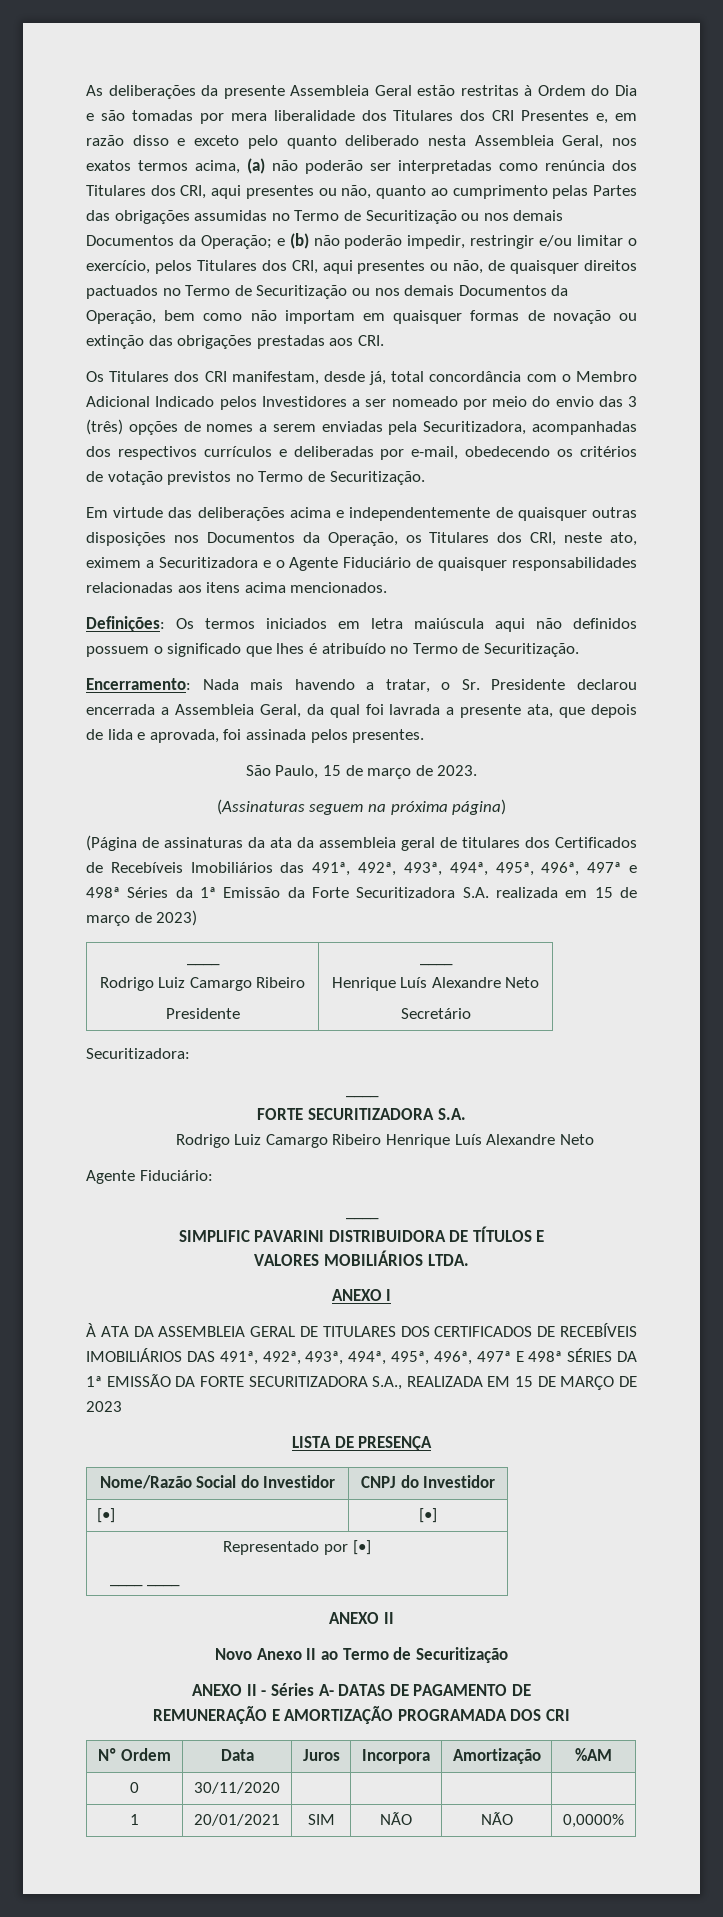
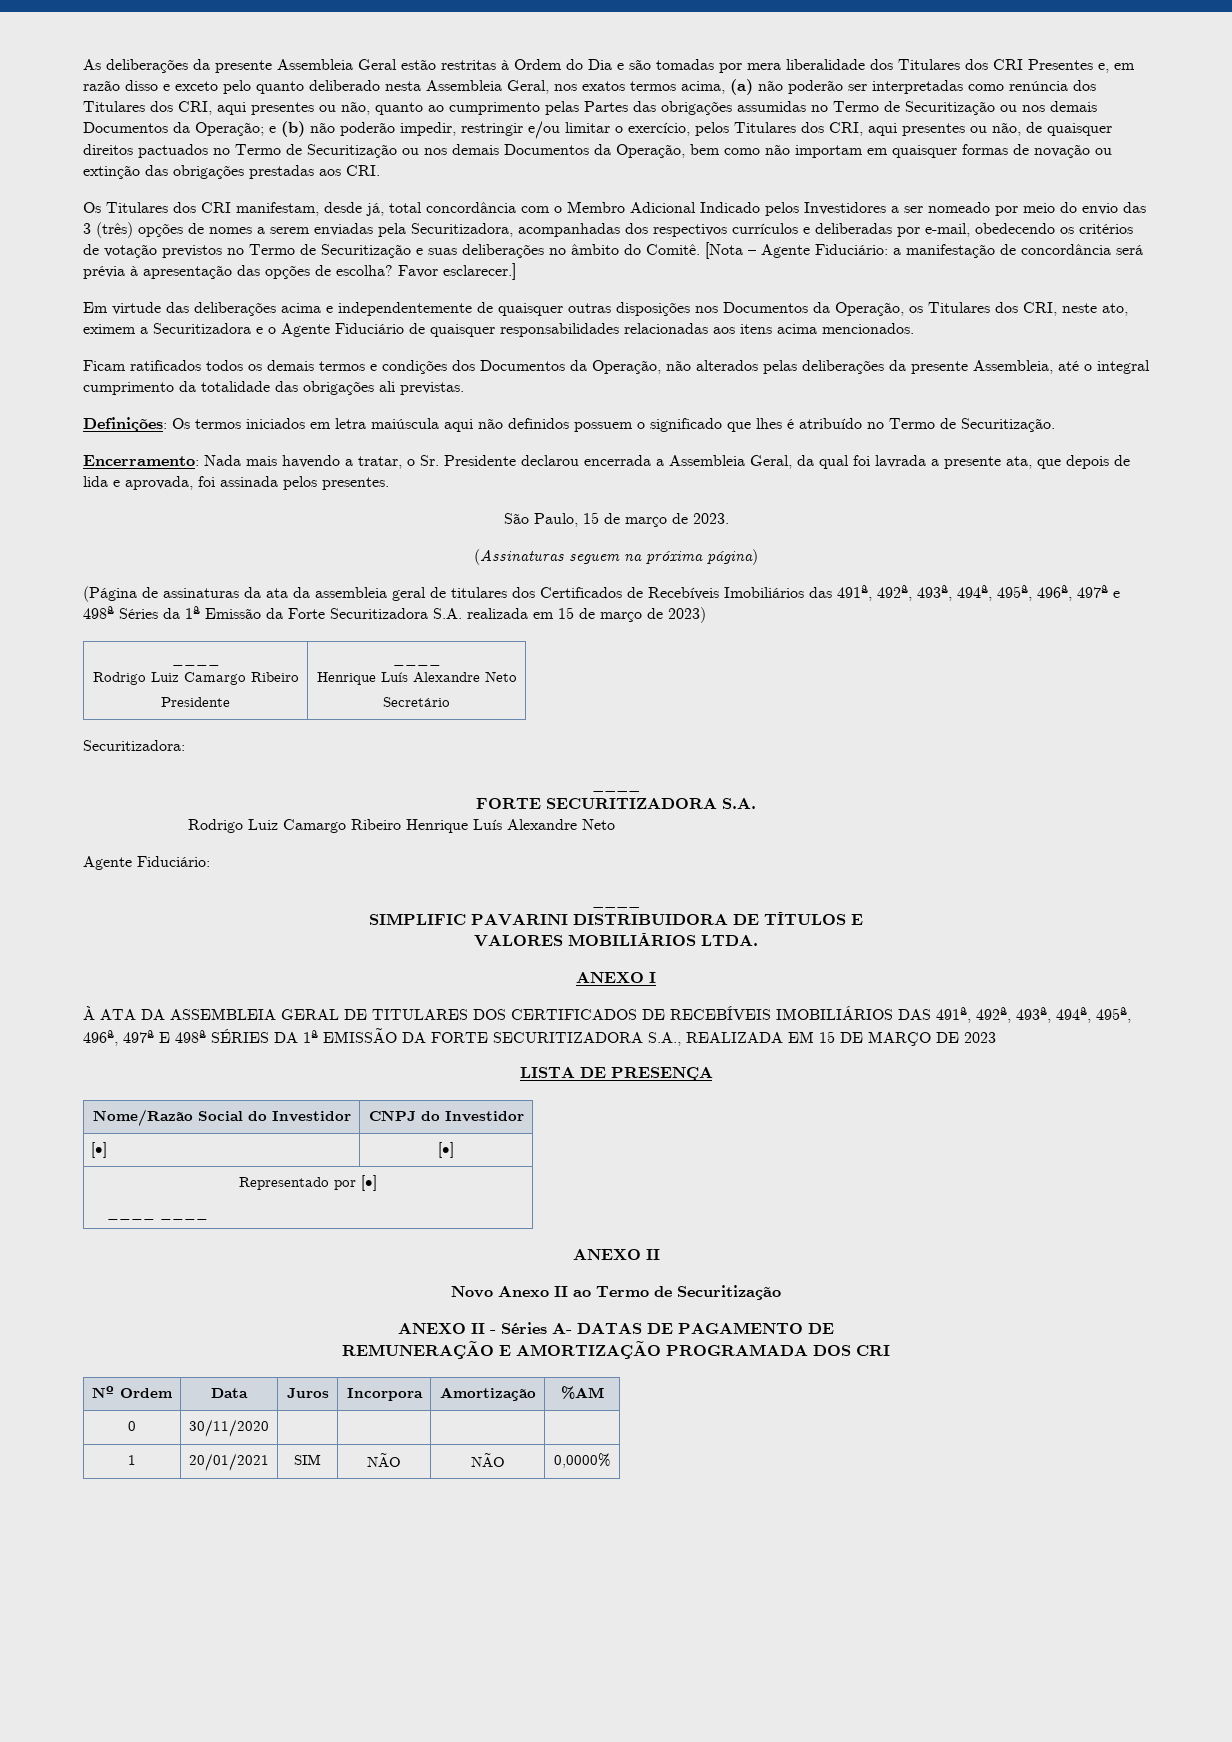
[329,471,425,485] Securitização. -> [321,242,1143,259] [83,263,516,280] Securitização e suas deliberações no âmbito do Comitê. [Nota – Agente Fiduciário: a manifestação de concordância será prévia à apresentação das opções de escolha? Favor esclarecer.]
(388, 587) none -> [83,360,1150,374] [83,381,464,395] // Ficam ratificados todos os demais termos e condições dos Documentos da Operação, não alterados pelas deliberações da presente Assembleia, até o integral cumprimento da totalidade das obrigações ali previstas.

